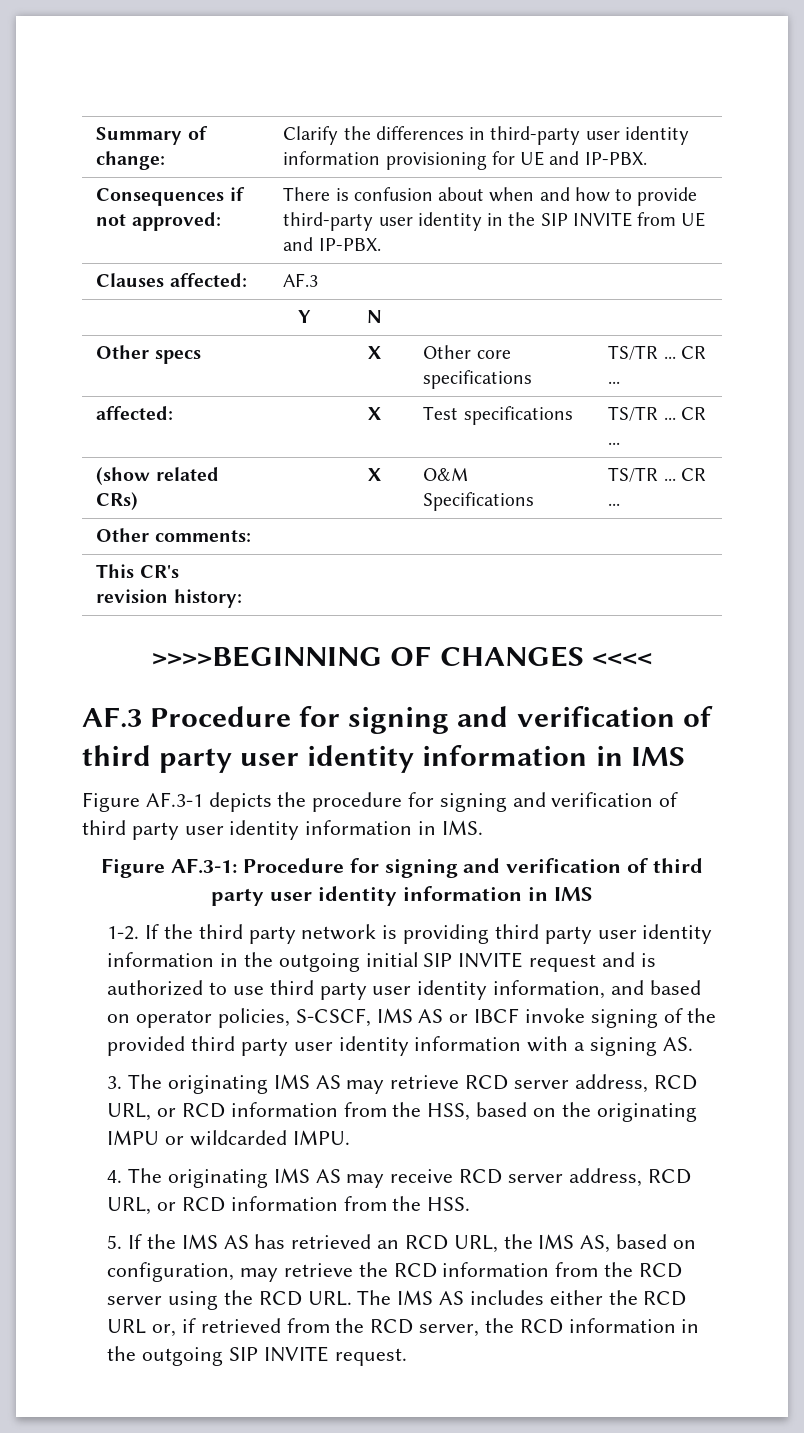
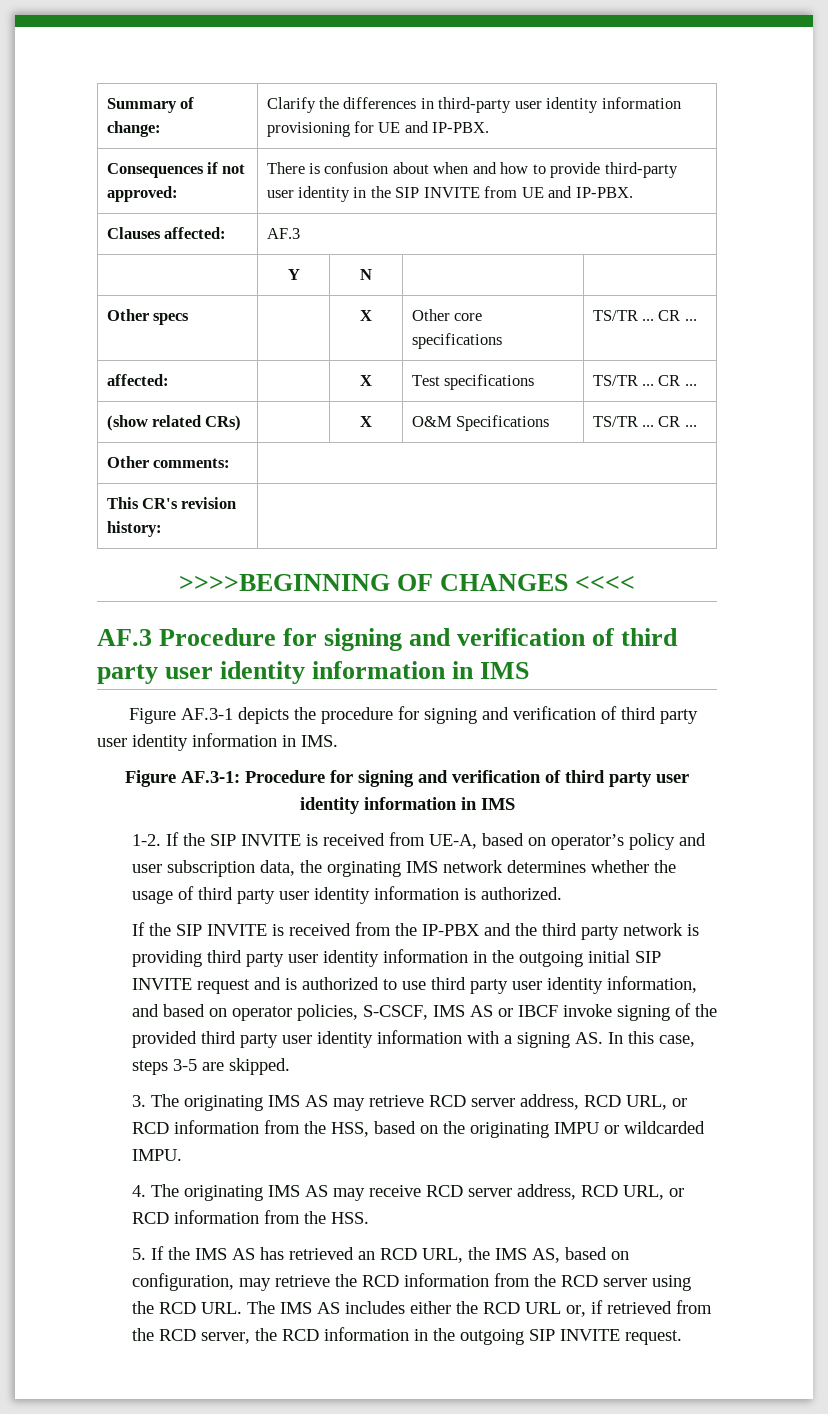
(194, 931) none -> [209,832,706,850] [131,860,676,877] [131,886,562,904] [131,922,537,936] SIP INVITE is received from UE-A, based on operator’s policy and user subscription data, the orginating IMS network determines whether the usage of third party user identity information is authorized. // If the SIP INVITE is received from the IP-PBX and the
(693, 1044) none -> [607,1031,695,1047] [131,1058,290,1075] In this case, steps 3-5 are skipped.

